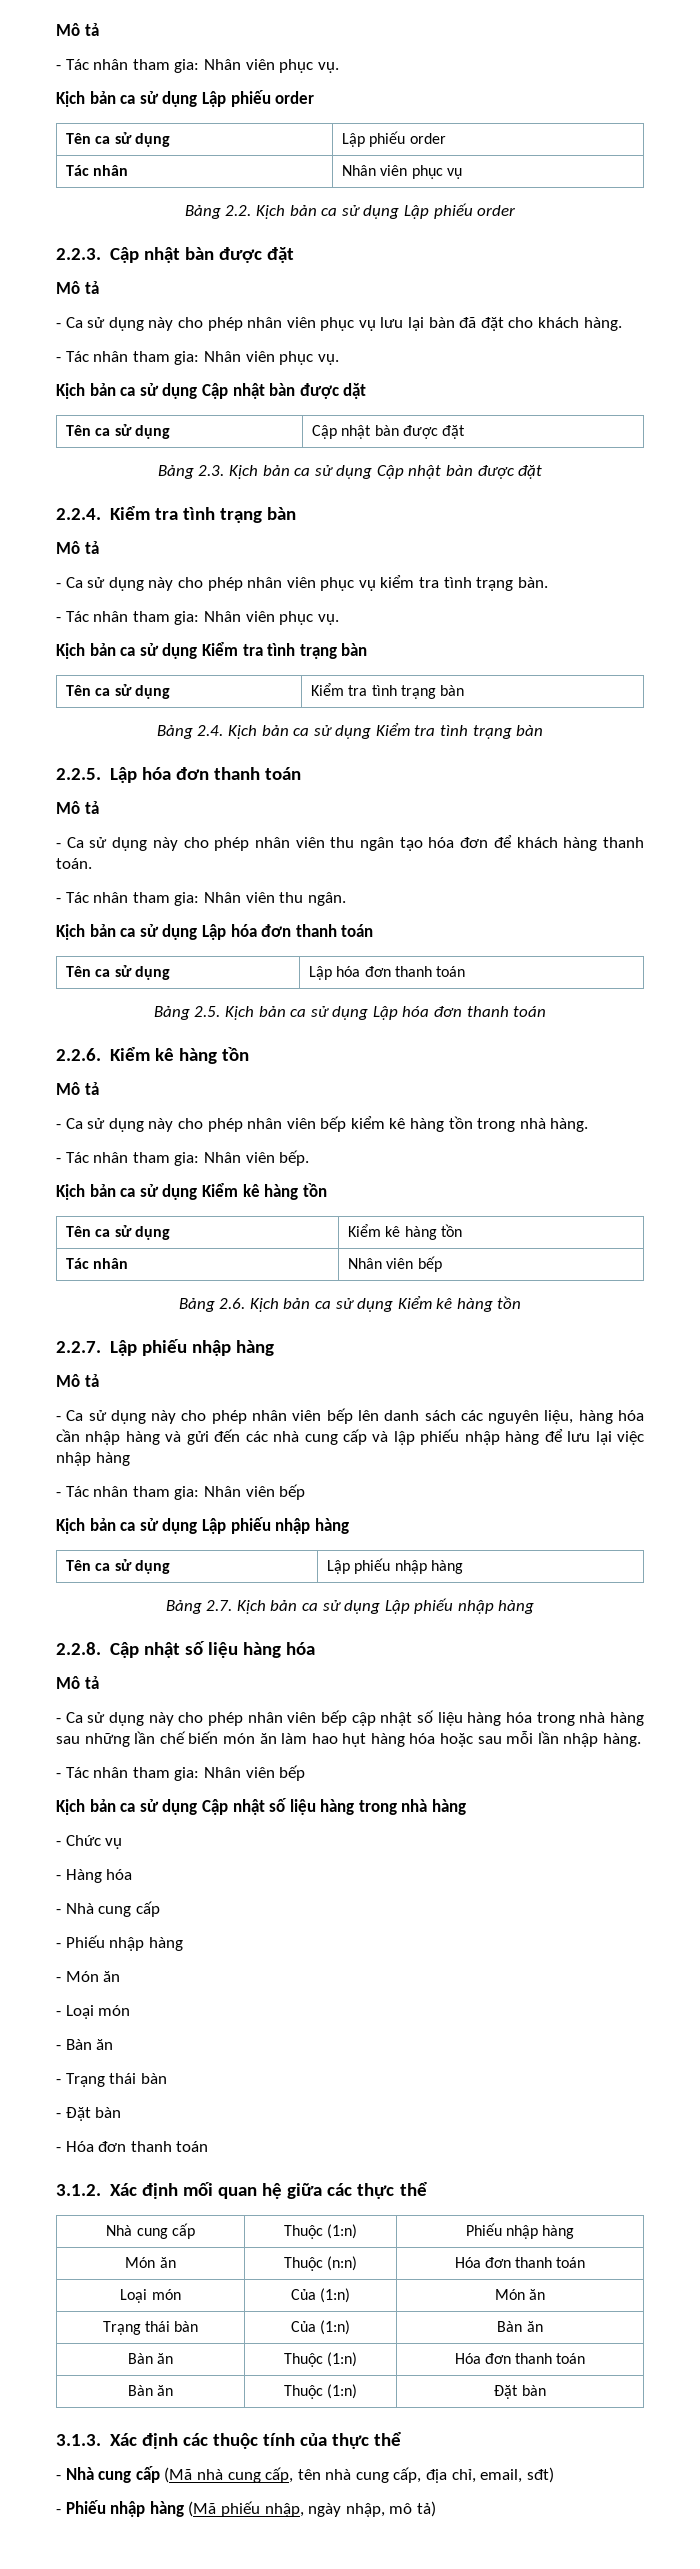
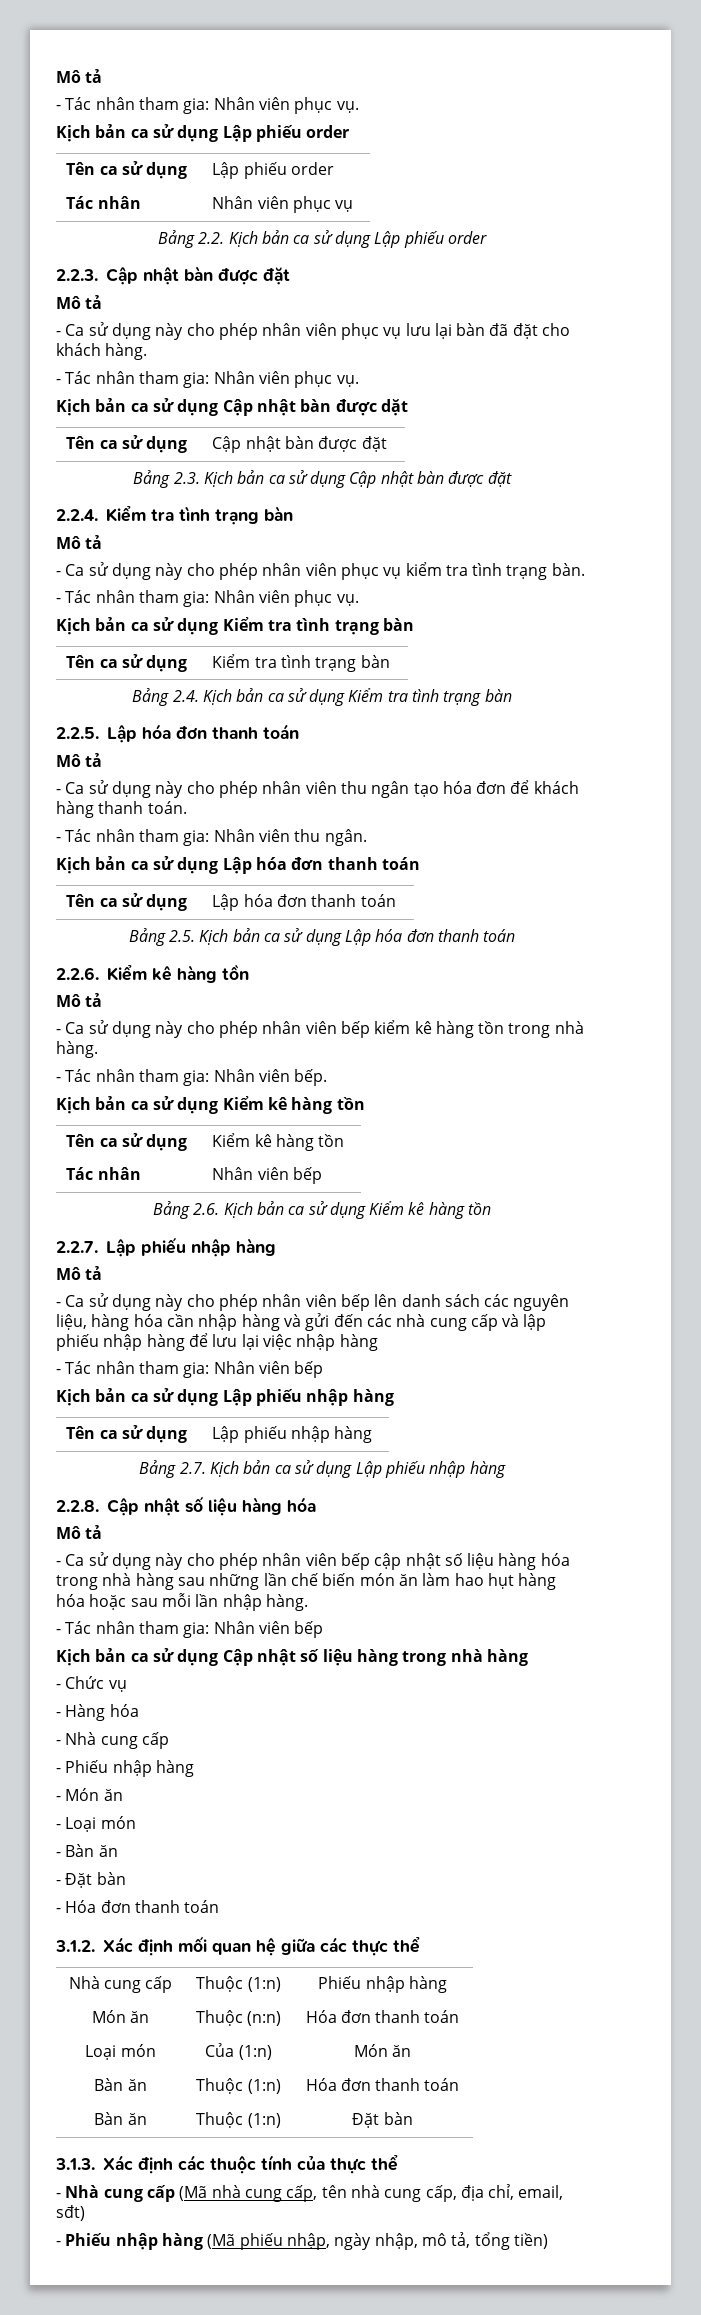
[56,2073,167,2087] // - Trạng thái bàn -> (118, 1851) none
[102,2321,199,2335] [290,2320,351,2335] [497,2321,543,2332] // Trạng thái bàn | Của (1:n) | Bàn ăn -> (412, 2051) none
[416,2501,436,2517] tả) -> [451,2232,548,2250] tả, tổng tiền)

